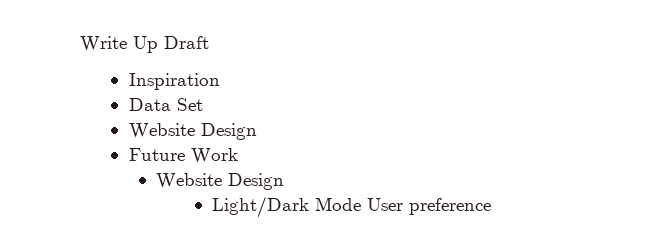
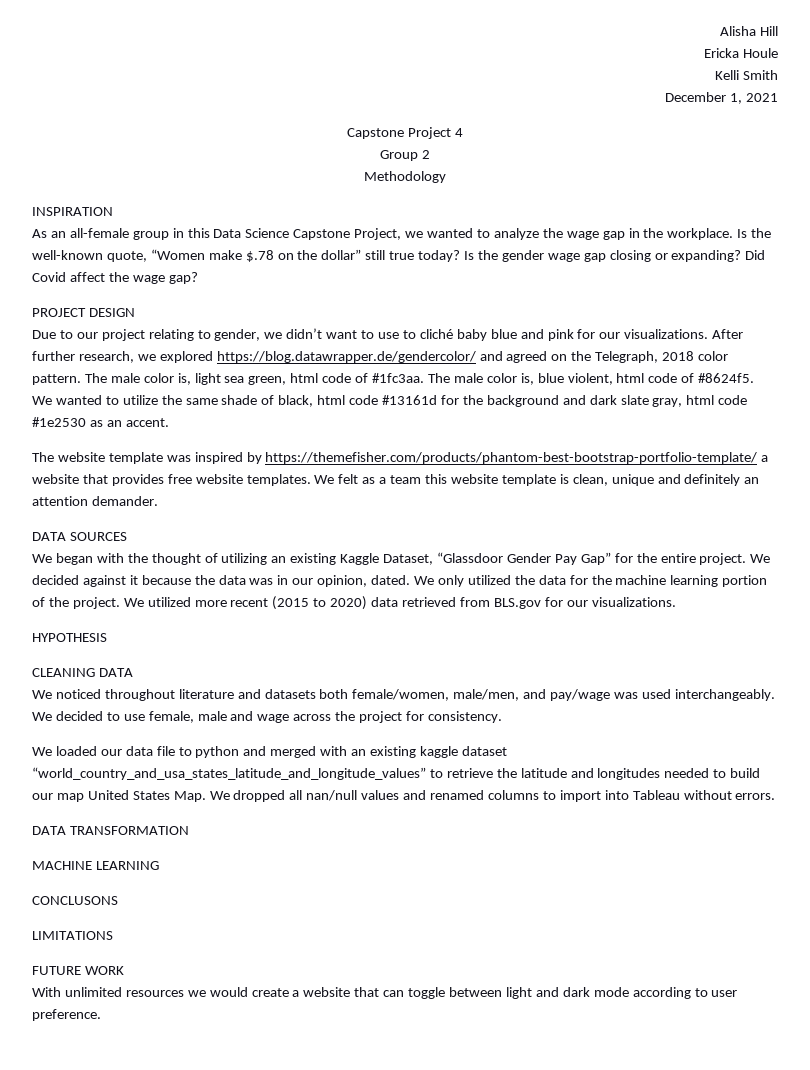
[80,36,209,53] [128,73,220,90] [128,98,203,111] [128,123,257,140] [128,148,238,164] [156,173,285,190] [211,196,491,218] Write Up Draft // Inspiration // Data Set // Website Design // Future Work // Website Design // Light/Dark Mode User preference -> [720,26,778,36] [704,48,778,58] [715,70,778,80] [665,92,778,104] [347,127,463,139] [380,150,430,161] [364,171,446,183] [32,207,113,216] [32,228,772,240] [32,249,766,262] [32,272,198,284] [32,308,135,317] [32,328,744,341] [32,351,729,363] [32,373,755,385] [32,395,748,407] [32,417,169,427] [32,452,769,464] [32,474,760,486] [32,496,158,506] [32,532,127,541] [32,552,771,565] [32,575,768,587] [32,596,676,610] [32,633,107,642] [32,668,133,677] [32,689,775,701] [32,711,502,723] [32,746,507,758] [32,767,761,780] [32,790,776,802] [32,826,189,835] [32,861,159,870] [32,896,118,905] [32,931,113,940] [32,966,124,975] [32,987,738,999] [32,1009,101,1021] Alisha Hill // Ericka Houle // Kelli Smith // December 1, 2021 // Capstone Project 4 // Group 2 // Methodology // INSPIRATION // As an all-female group in this Data Science Capstone Project, we wanted to analyze the wage gap in the workplace. Is the well-known quote, “Women make $.78 on the dollar” still true today? Is the gender wage gap closing or expanding? Did Covid affect the wage gap? // PROJECT DESIGN // Due to our project relating to gender, we didn’t want to use to cliché baby blue and pink for our visualizations. After further research, we explored https://blog.datawrapper.de/gendercolor/ and agreed on the Telegraph, 2018 color pattern. The male color is, light sea green, html code of #1fc3aa. The male color is, blue violent, html code of #8624f5. We wanted to utilize the same shade of black, html code #13161d for the background and dark slate gray, html code #1e2530 as an accent. // The website template was inspired by https://themefisher.com/products/phantom-best-bootstrap-portfolio-template/ a website that provides free website templates. We felt as a team this website template is clean, unique and definitely an attention demander. // DATA SOURCES // We began with the thought of utilizing an existing Kaggle Dataset, “Glassdoor Gender Pay Gap” for the entire project. We decided against it because the data was in our opinion, dated. We only utilized the data for the machine learning portion of the project. We utilized more recent (2015 to 2020) data retrieved from BLS.gov for our visualizations. // HYPOTHESIS // CLEANING DATA // We noticed throughout literature and datasets both female/women, male/men, and pay/wage was used interchangeably. We decided to use female, male and wage across the project for consistency. // We loaded our data file to python and merged with an existing kaggle dataset “world_country_and_usa_states_latitude_and_longitude_values” to retrieve the latitude and longitudes needed to build our map United States Map. We dropped all nan/null values and renamed columns to import into Tableau without errors. // DATA TRANSFORMATION // MACHINE LEARNING // CONCLUSONS // LIMITATIONS // FUTURE WORK // With unlimited resources we would create a website that can toggle between light and dark mode according to user preference.

